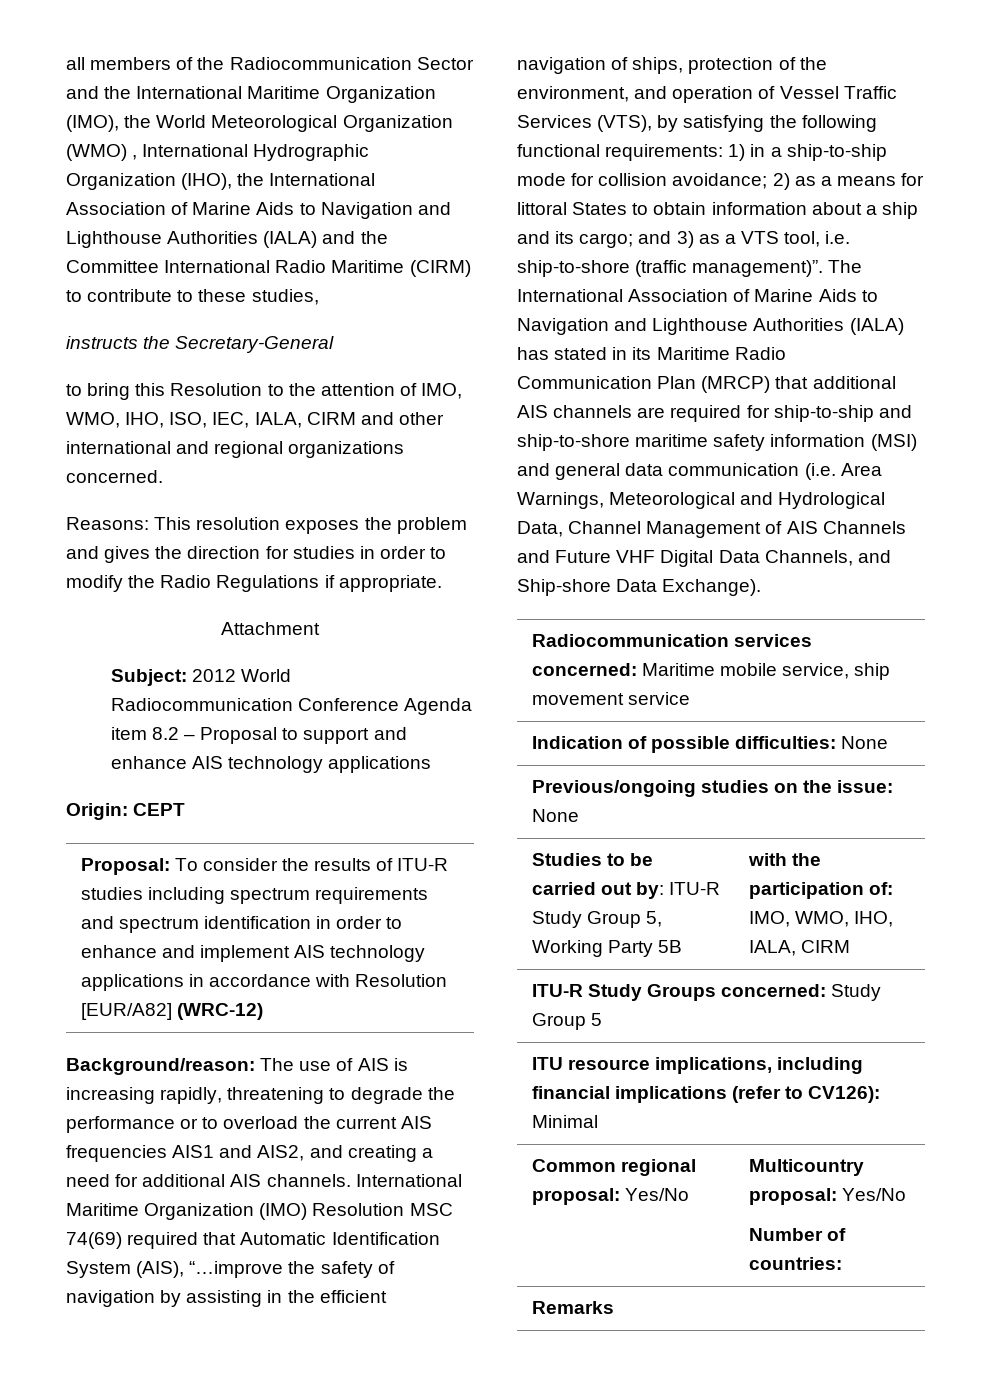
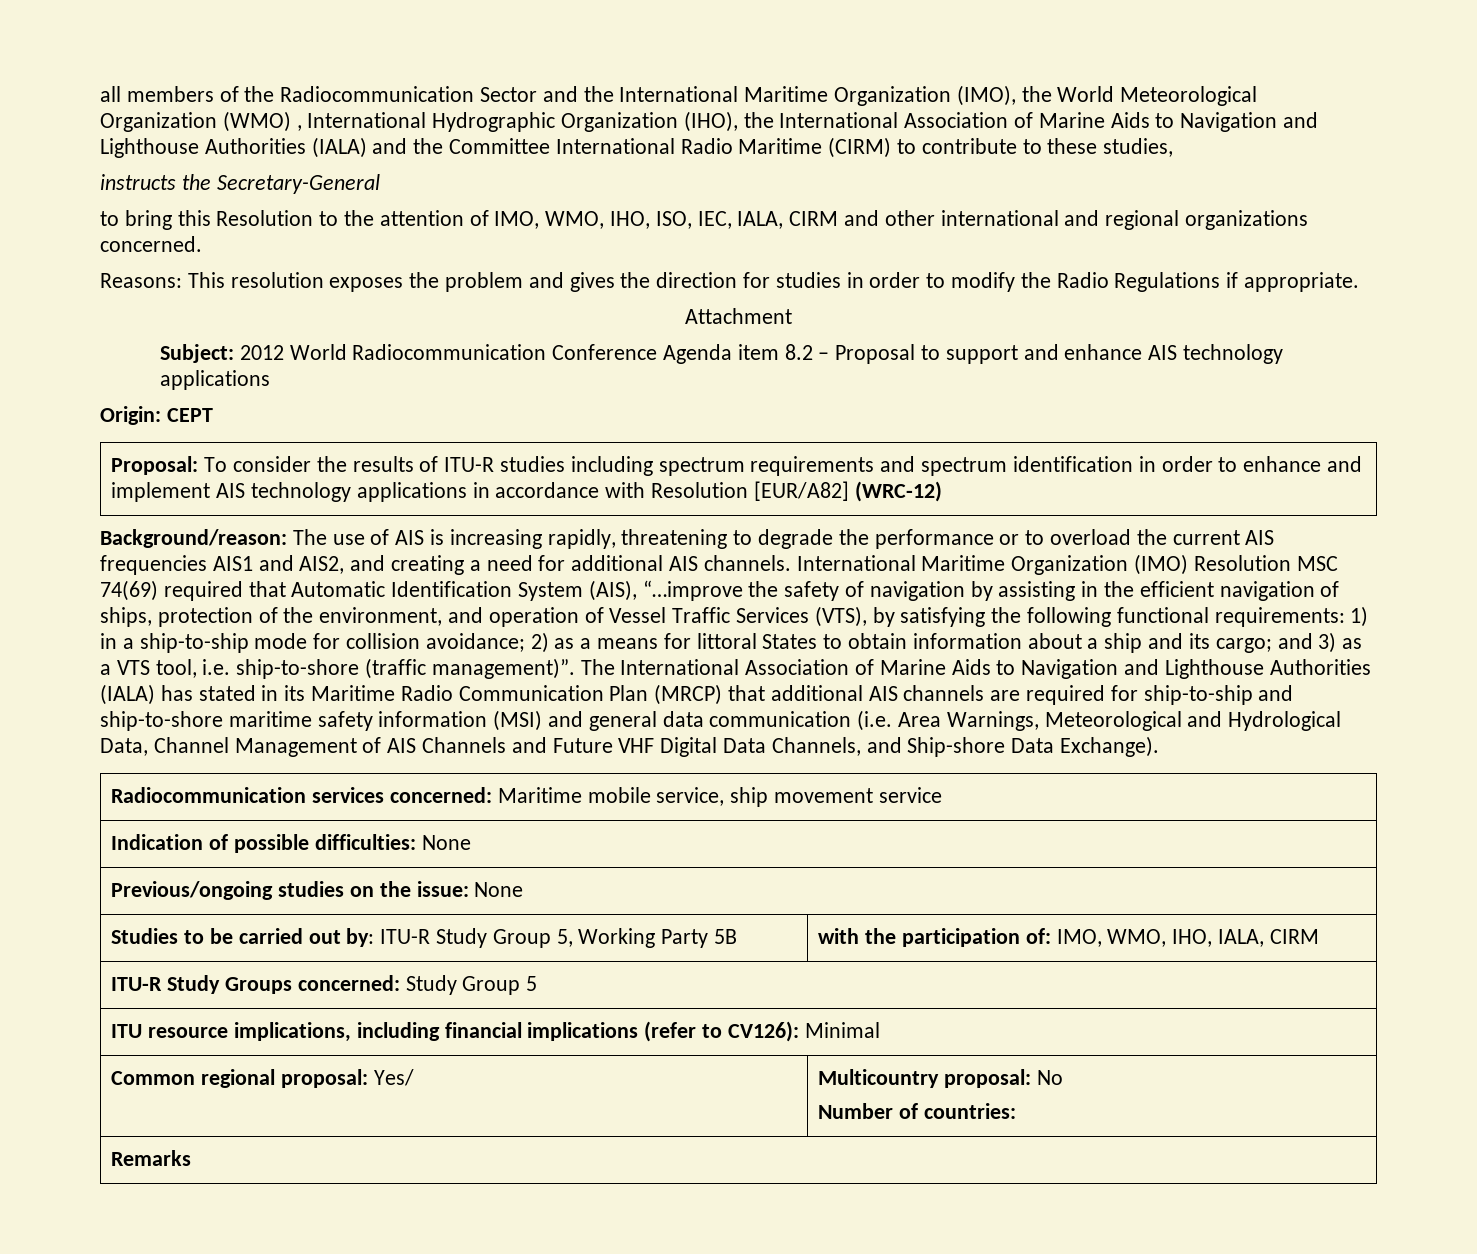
[624,1188,689,1201] Yes/No -> [373,1069,414,1086] Yes/
[841,1188,906,1201] Yes/No -> [1037,1070,1064,1085] No

